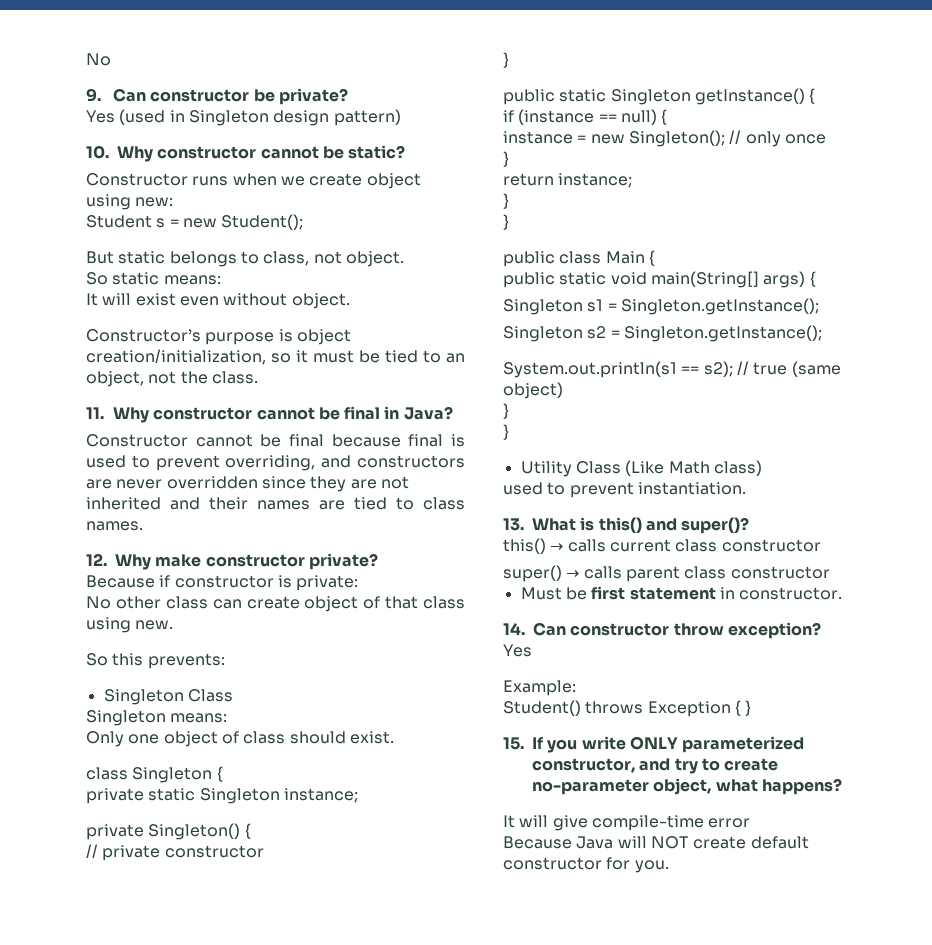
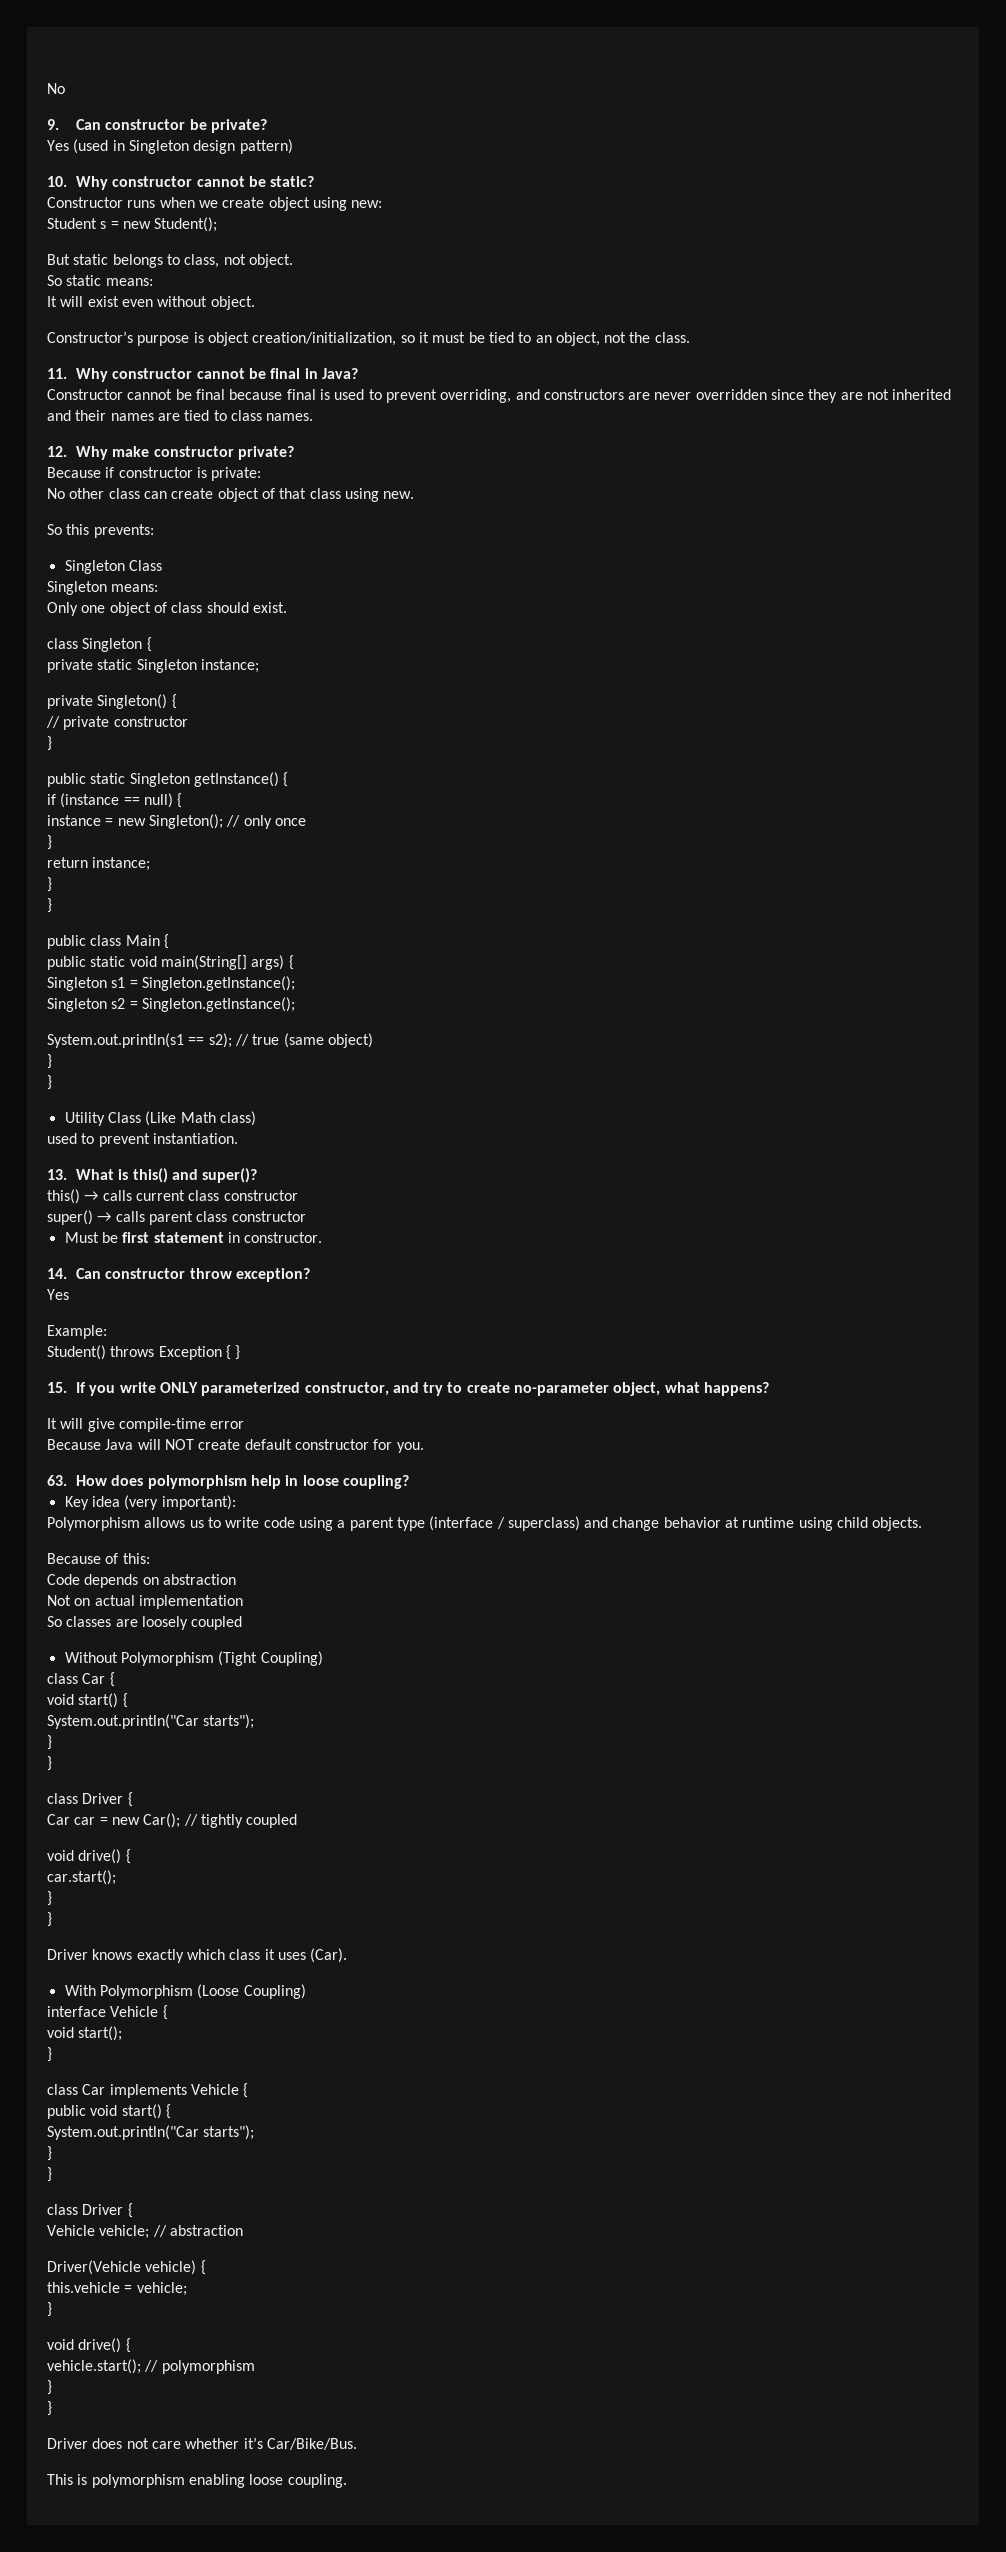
(669, 866) none -> [47,1475,409,1489] [64,1495,236,1510] [47,1516,923,1531] [47,1553,150,1564] [47,1574,236,1588] [47,1595,243,1609] [47,1616,243,1630] [64,1651,323,1666] [47,1672,115,1687] [47,1693,128,1708] [47,1714,255,1729] [47,1735,52,1750] [47,1756,52,1771] [47,1792,133,1807] [47,1813,298,1828] [47,1849,131,1864] [47,1870,116,1885] [47,1891,52,1906] [47,1912,52,1927] [47,1948,348,1963] [64,1984,306,1999] [47,2005,168,2020] [47,2026,123,2041] [47,2047,52,2062] [47,2083,249,2098] [47,2104,171,2119] [47,2125,255,2140] [47,2146,52,2161] [47,2167,52,2182] [47,2203,133,2218] [47,2225,243,2239] [47,2260,206,2275] [47,2282,187,2296] [47,2302,52,2317] [47,2338,131,2353] [47,2359,255,2374] [47,2380,52,2395] [47,2401,52,2416] [47,2437,357,2450] [47,2474,347,2488] // 63. How does polymorphism help in loose coupling? // Key idea (very important): // Polymorphism allows us to write code using a parent type (interface / superclass) and change behavior at runtime using child objects. // Because of this: // Code depends on abstraction // Not on actual implementation // So classes are loosely coupled // Without Polymorphism (Tight Coupling) // class Car { // void start() { // System.out.println("Car starts"); // } // } // class Driver { // Car car = new Car(); // tightly coupled // void drive() { // car.start(); // } // } // Driver knows exactly which class it uses (Car). // With Polymorphism (Loose Coupling) // interface Vehicle { // void start(); // } // class Car implements Vehicle { // public void start() { // System.out.println("Car starts"); // } // } // class Driver { // Vehicle vehicle; // abstraction // Driver(Vehicle vehicle) { // this.vehicle = vehicle; // } // void drive() { // vehicle.start(); // polymorphism // } // } // Driver does not care whether it’s Car/Bike/Bus. // This is polymorphism enabling loose coupling.

